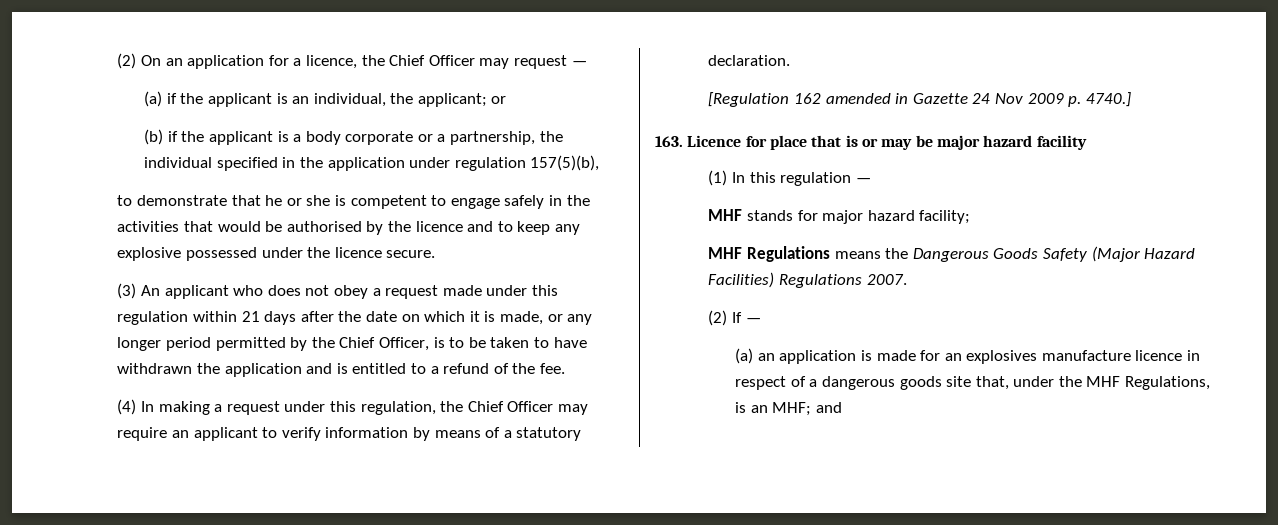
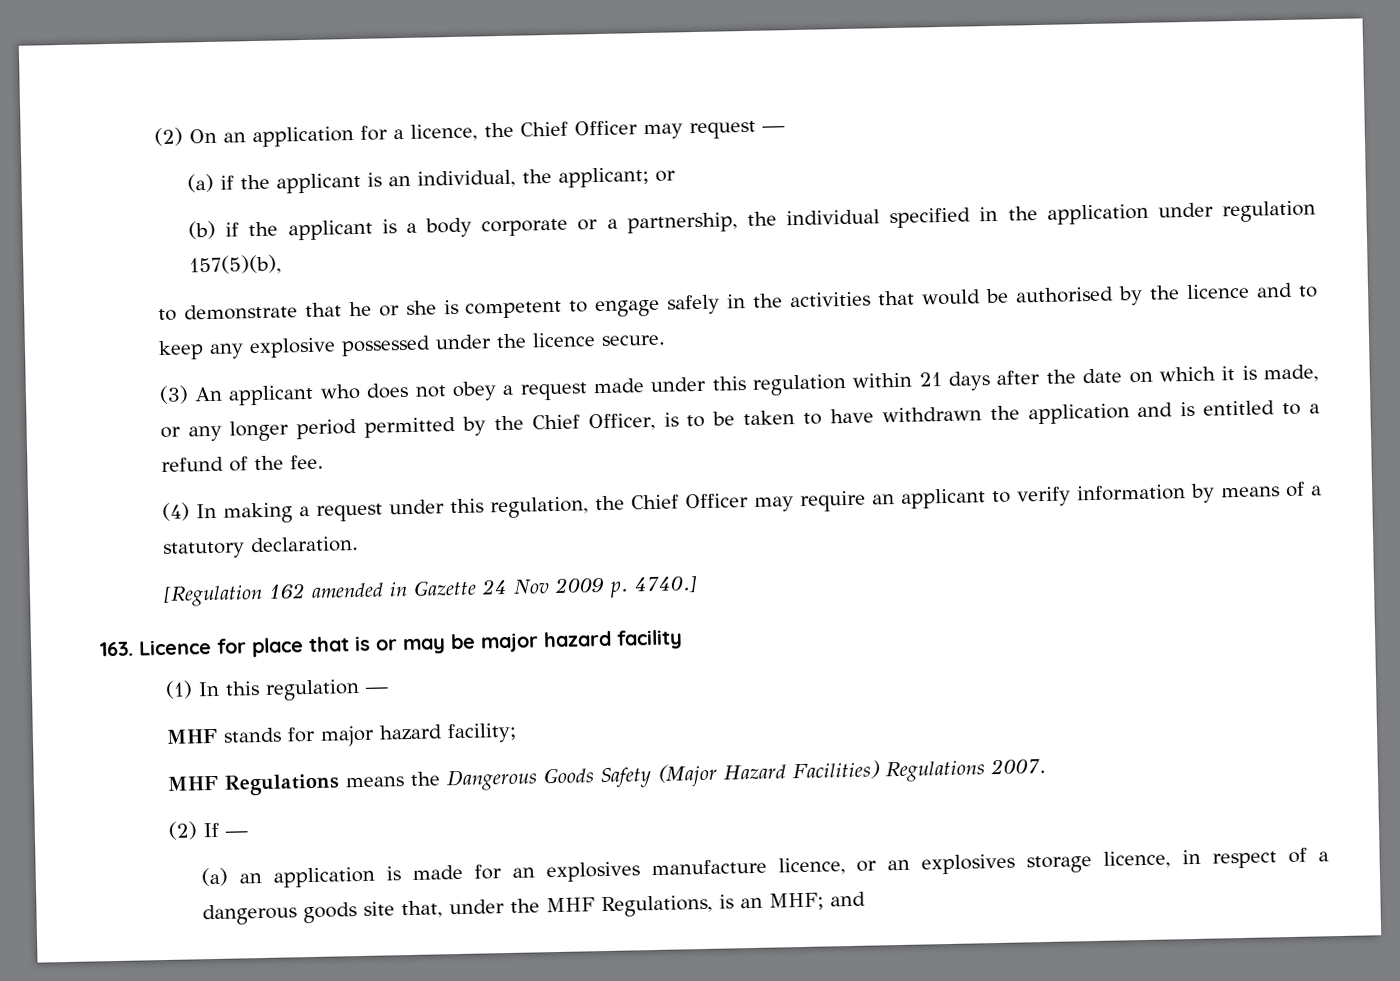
[1135,350,1183,361] licence -> [777,850,1172,876] licence, or an explosives storage licence,

